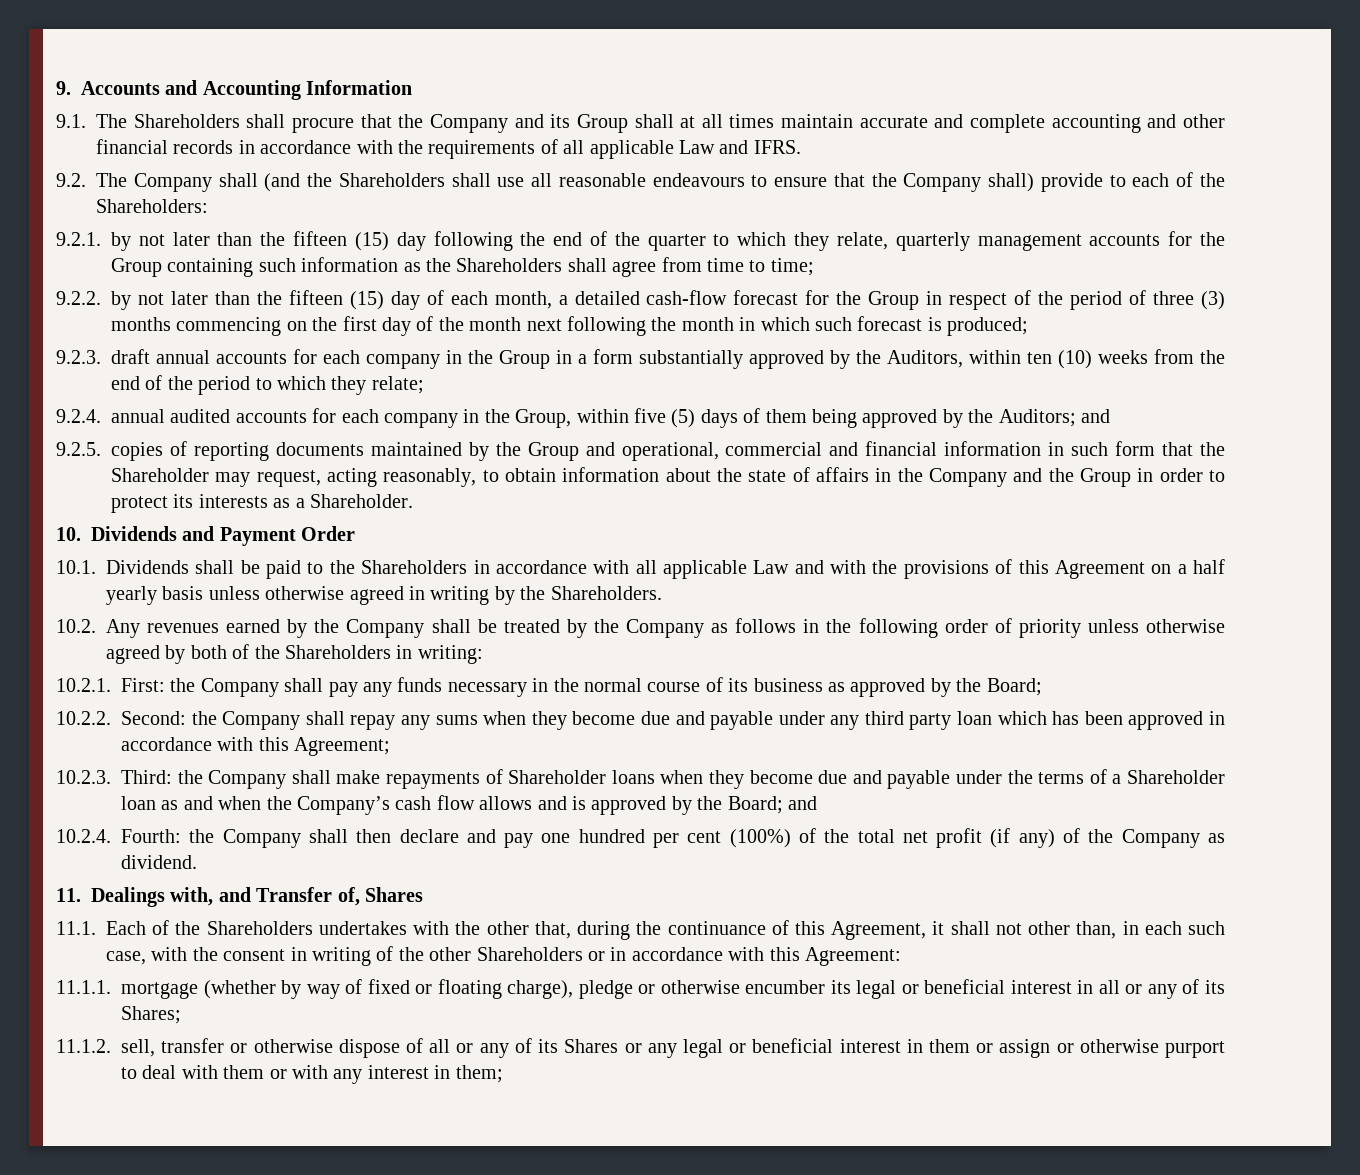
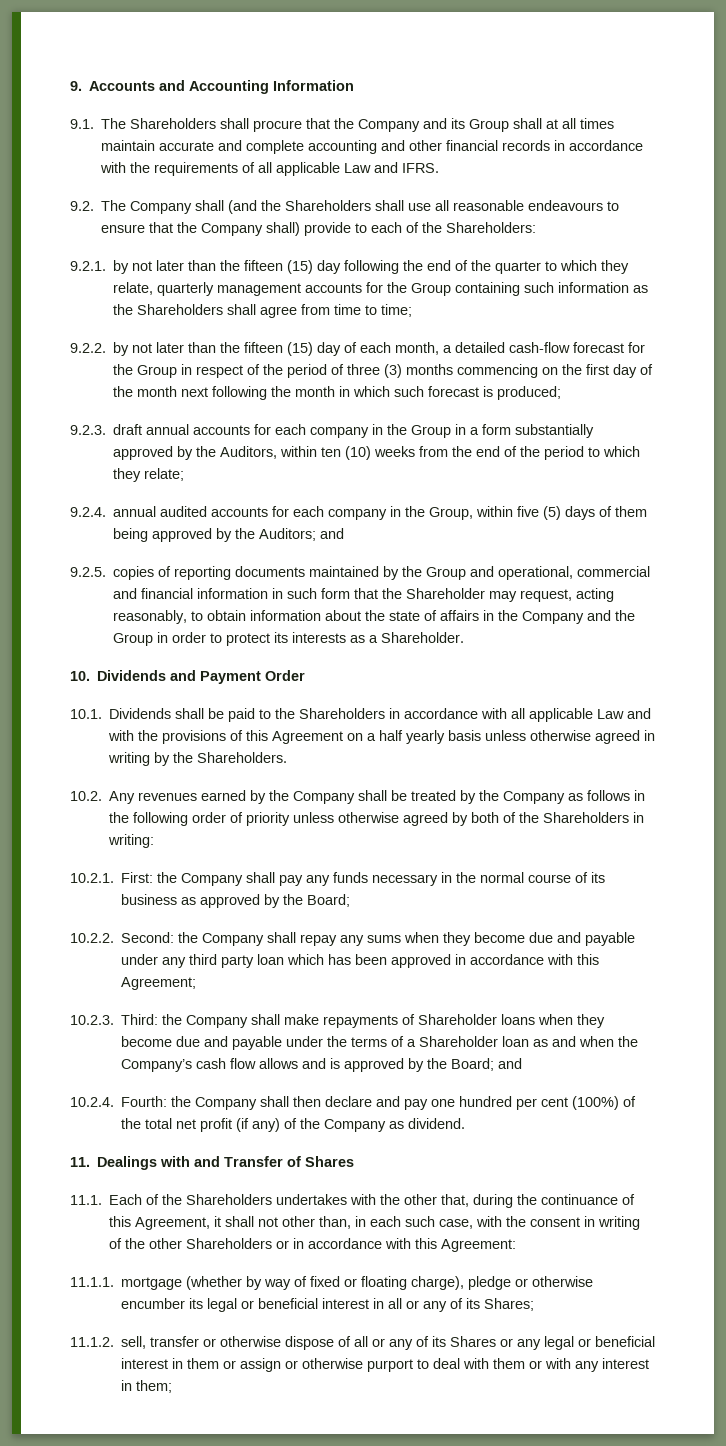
[170,887,214,906] with, -> [160,1156,191,1167] with
[337,887,360,906] of, -> [287,1156,302,1167] of

